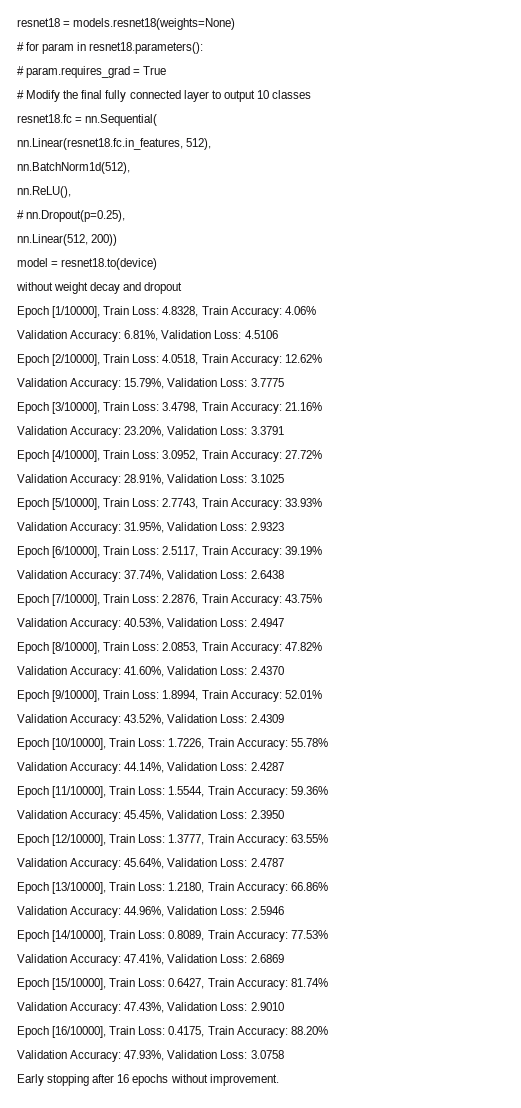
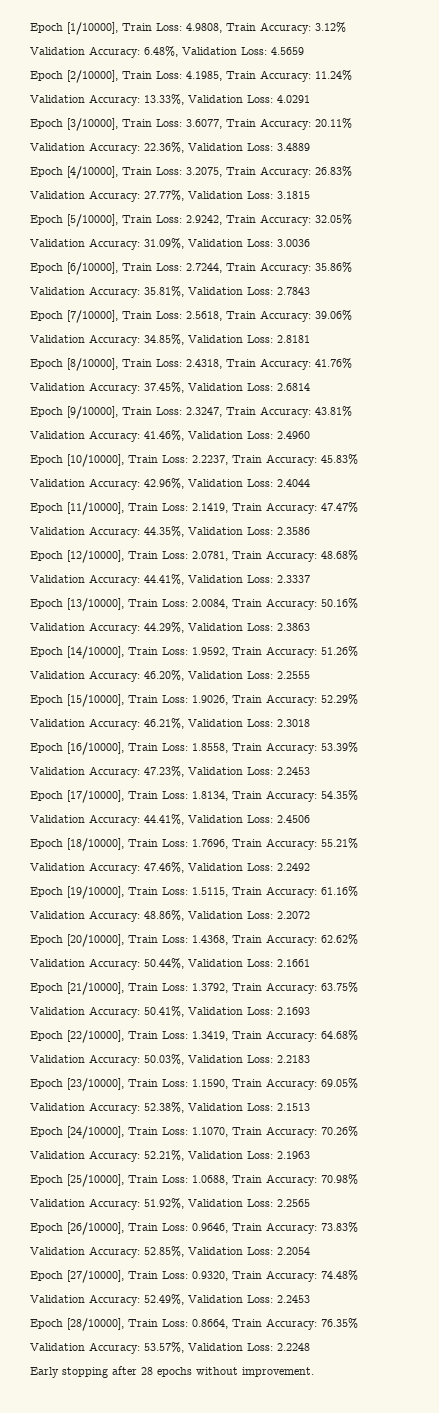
[17,18,236,30] [17,42,204,54] [17,66,167,78] [17,90,312,102] [17,114,158,126] [17,138,212,150] [17,162,130,174] [17,186,71,198] [17,210,126,222] [17,234,118,246] [17,258,158,270] [16,282,183,294] resnet18 = models.resnet18(weights=None) // # for param in resnet18.parameters(): // # param.requires_grad = True // # Modify the final fully connected layer to output 10 classes // resnet18.fc = nn.Sequential( // nn.Linear(resnet18.fc.in_features, 512), // nn.BatchNorm1d(512), // nn.ReLU(), // # nn.Dropout(p=0.25), // nn.Linear(512, 200)) // model = resnet18.to(device) // without weight decay and dropout // -> (30, 28) none
[162,306,316,318] [17,330,278,342] 4.8328, Train Accuracy: 4.06% // Validation Accuracy: 6.81%, Validation Loss: 4.5106 -> [186,22,346,34] [30,46,304,58] 4.9808, Train Accuracy: 3.12% // Validation Accuracy: 6.48%, Validation Loss: 4.5659
[162,354,322,366] [17,378,284,390] 4.0518, Train Accuracy: 12.62% // Validation Accuracy: 15.79%, Validation Loss: 3.7775 -> [186,70,352,82] [30,94,310,106] 4.1985, Train Accuracy: 11.24% // Validation Accuracy: 13.33%, Validation Loss: 4.0291
[162,402,322,414] [17,426,284,438] 3.4798, Train Accuracy: 21.16% // Validation Accuracy: 23.20%, Validation Loss: 3.3791 -> [186,118,352,130] [30,142,310,154] 3.6077, Train Accuracy: 20.11% // Validation Accuracy: 22.36%, Validation Loss: 3.4889
[162,450,322,462] [17,474,284,486] 3.0952, Train Accuracy: 27.72% // Validation Accuracy: 28.91%, Validation Loss: 3.1025 -> [186,166,352,178] [30,190,310,202] 3.2075, Train Accuracy: 26.83% // Validation Accuracy: 27.77%, Validation Loss: 3.1815
[162,498,322,510] [17,522,284,534] 2.7743, Train Accuracy: 33.93% // Validation Accuracy: 31.95%, Validation Loss: 2.9323 -> [186,214,352,226] [30,238,310,250] 2.9242, Train Accuracy: 32.05% // Validation Accuracy: 31.09%, Validation Loss: 3.0036
[162,546,322,558] [17,570,284,582] 2.5117, Train Accuracy: 39.19% // Validation Accuracy: 37.74%, Validation Loss: 2.6438 -> [186,262,352,274] [30,286,310,298] 2.7244, Train Accuracy: 35.86% // Validation Accuracy: 35.81%, Validation Loss: 2.7843
[162,594,322,606] [17,618,284,630] 2.2876, Train Accuracy: 43.75% // Validation Accuracy: 40.53%, Validation Loss: 2.4947 -> [186,310,352,322] [30,334,310,346] 2.5618, Train Accuracy: 39.06% // Validation Accuracy: 34.85%, Validation Loss: 2.8181
[162,642,322,654] [17,666,284,678] 2.0853, Train Accuracy: 47.82% // Validation Accuracy: 41.60%, Validation Loss: 2.4370 -> [186,358,352,370] [30,382,310,394] 2.4318, Train Accuracy: 41.76% // Validation Accuracy: 37.45%, Validation Loss: 2.6814
[162,690,322,702] [17,714,284,726] 1.8994, Train Accuracy: 52.01% // Validation Accuracy: 43.52%, Validation Loss: 2.4309 -> [186,406,352,418] [30,430,310,442] 2.3247, Train Accuracy: 43.81% // Validation Accuracy: 41.46%, Validation Loss: 2.4960
[168,738,328,750] [17,762,284,774] 1.7226, Train Accuracy: 55.78% // Validation Accuracy: 44.14%, Validation Loss: 2.4287 -> [192,454,358,466] [30,478,310,490] 2.2237, Train Accuracy: 45.83% // Validation Accuracy: 42.96%, Validation Loss: 2.4044
[168,786,328,798] [17,810,284,822] 1.5544, Train Accuracy: 59.36% // Validation Accuracy: 45.45%, Validation Loss: 2.3950 -> [192,502,358,514] [30,526,310,538] 2.1419, Train Accuracy: 47.47% // Validation Accuracy: 44.35%, Validation Loss: 2.3586
[168,834,328,846] [17,858,284,870] 1.3777, Train Accuracy: 63.55% // Validation Accuracy: 45.64%, Validation Loss: 2.4787 -> [192,550,358,562] [30,574,310,586] 2.0781, Train Accuracy: 48.68% // Validation Accuracy: 44.41%, Validation Loss: 2.3337
[168,882,328,894] [17,906,284,918] 1.2180, Train Accuracy: 66.86% // Validation Accuracy: 44.96%, Validation Loss: 2.5946 -> [192,598,358,610] [30,622,310,634] 2.0084, Train Accuracy: 50.16% // Validation Accuracy: 44.29%, Validation Loss: 2.3863
[168,930,328,942] [17,954,284,966] 0.8089, Train Accuracy: 77.53% // Validation Accuracy: 47.41%, Validation Loss: 2.6869 -> [192,646,358,658] [30,670,310,682] 1.9592, Train Accuracy: 51.26% // Validation Accuracy: 46.20%, Validation Loss: 2.2555
[168,978,328,990] [17,1002,284,1014] 0.6427, Train Accuracy: 81.74% // Validation Accuracy: 47.43%, Validation Loss: 2.9010 -> [192,694,358,706] [30,718,310,730] 1.9026, Train Accuracy: 52.29% // Validation Accuracy: 46.21%, Validation Loss: 2.3018
[168,1026,328,1038] [17,1050,284,1062] 0.4175, Train Accuracy: 88.20% // Validation Accuracy: 47.93%, Validation Loss: 3.0758 -> [192,742,358,754] [30,766,310,778] [30,790,358,803] [30,814,310,826] [30,838,358,851] [30,862,310,874] [30,886,358,899] [30,910,310,922] [30,934,358,947] [30,958,310,970] [30,982,358,995] [30,1006,310,1018] [30,1030,358,1043] [30,1054,310,1066] [30,1078,358,1091] [30,1102,310,1114] [30,1126,358,1139] [30,1150,310,1162] [30,1174,358,1187] [30,1198,310,1210] [30,1222,358,1235] [30,1246,310,1258] [30,1270,358,1283] [30,1294,310,1306] [30,1318,358,1331] [30,1342,310,1354] 1.8558, Train Accuracy: 53.39% // Validation Accuracy: 47.23%, Validation Loss: 2.2453 // Epoch [17/10000], Train Loss: 1.8134, Train Accuracy: 54.35% // Validation Accuracy: 44.41%, Validation Loss: 2.4506 // Epoch [18/10000], Train Loss: 1.7696, Train Accuracy: 55.21% // Validation Accuracy: 47.46%, Validation Loss: 2.2492 // Epoch [19/10000], Train Loss: 1.5115, Train Accuracy: 61.16% // Validation Accuracy: 48.86%, Validation Loss: 2.2072 // Epoch [20/10000], Train Loss: 1.4368, Train Accuracy: 62.62% // Validation Accuracy: 50.44%, Validation Loss: 2.1661 // Epoch [21/10000], Train Loss: 1.3792, Train Accuracy: 63.75% // Validation Accuracy: 50.41%, Validation Loss: 2.1693 // Epoch [22/10000], Train Loss: 1.3419, Train Accuracy: 64.68% // Validation Accuracy: 50.03%, Validation Loss: 2.2183 // Epoch [23/10000], Train Loss: 1.1590, Train Accuracy: 69.05% // Validation Accuracy: 52.38%, Validation Loss: 2.1513 // Epoch [24/10000], Train Loss: 1.1070, Train Accuracy: 70.26% // Validation Accuracy: 52.21%, Validation Loss: 2.1963 // Epoch [25/10000], Train Loss: 1.0688, Train Accuracy: 70.98% // Validation Accuracy: 51.92%, Validation Loss: 2.2565 // Epoch [26/10000], Train Loss: 0.9646, Train Accuracy: 73.83% // Validation Accuracy: 52.85%, Validation Loss: 2.2054 // Epoch [27/10000], Train Loss: 0.9320, Train Accuracy: 74.48% // Validation Accuracy: 52.49%, Validation Loss: 2.2453 // Epoch [28/10000], Train Loss: 0.8664, Train Accuracy: 76.35% // Validation Accuracy: 53.57%, Validation Loss: 2.2248
[117,1074,130,1083] 16 -> [141,1367,153,1375] 28

